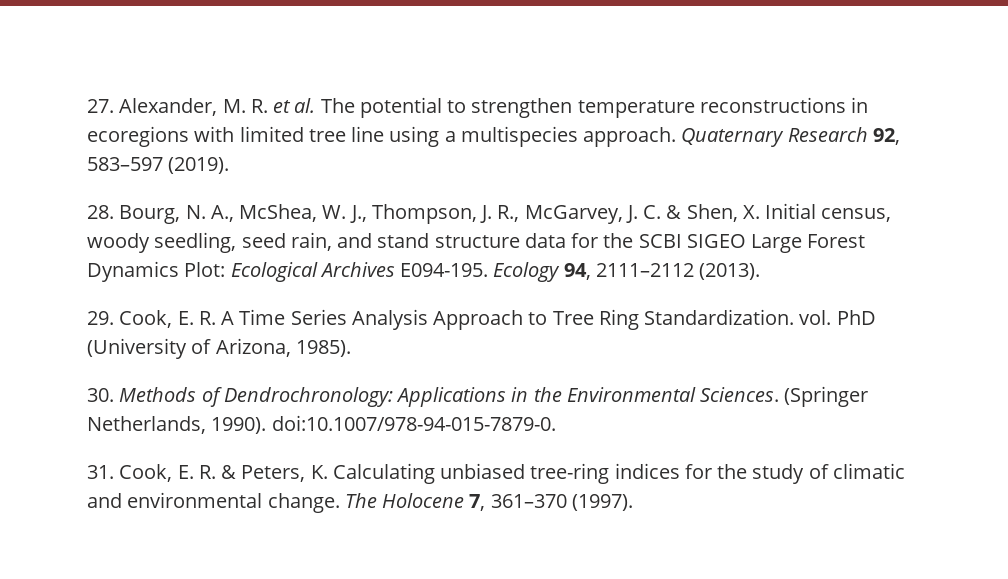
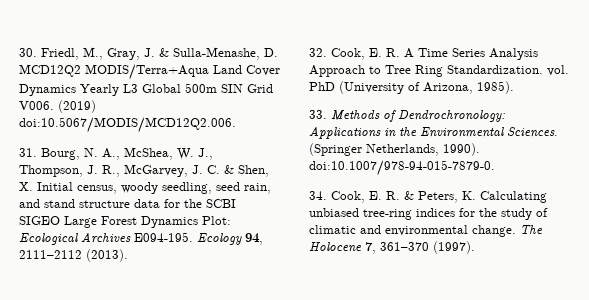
[87,97,869,118] [87,126,900,147] [87,157,230,174] [87,205,114,219] 27. Alexander, M. R. et al. The potential to strengthen temperature reconstructions in ecoregions with limited tree line using a multispecies approach. Quaternary Research 92, 583–597 (2019). // 28. -> [19,47,278,60] [19,64,280,80] [19,83,273,96] [19,100,96,113] [19,117,236,133] [19,148,37,157] 30. Friedl, M., Gray, J. & Sulla-Menashe, D. MCD12Q2 MODIS/Terra+Aqua Land Cover Dynamics Yearly L3 Global 500m SIN Grid V006. (2019) doi:10.5067/MODIS/MCD12Q2.006. // 31.
[87,311,114,325] 29. -> [309,48,327,57] 32.
[87,388,114,402] 30. -> [309,110,327,119] 33.
[87,465,114,479] 31. -> [309,191,327,200] 34.

